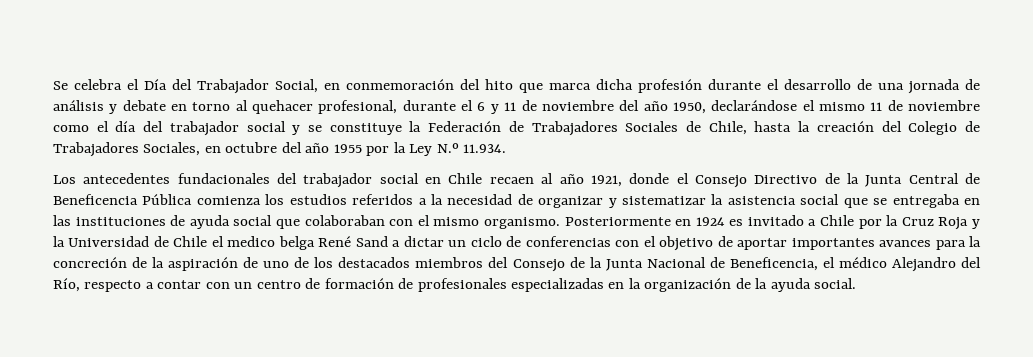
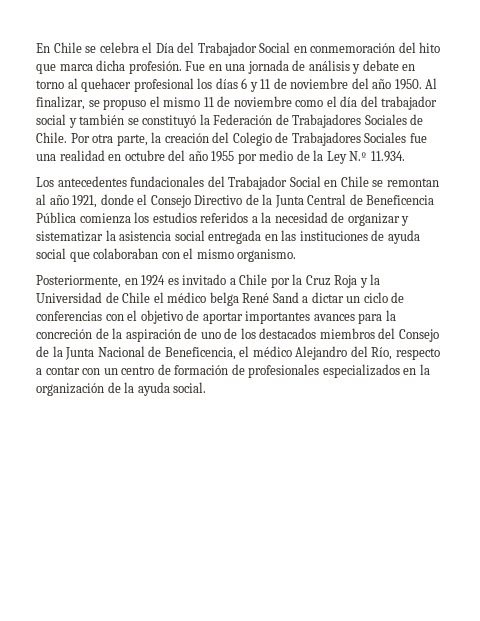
[53,81,68,90] Se -> [36,42,97,53] En Chile se
[275,79,318,93] Social, -> [259,42,291,53] Social
[638,79,872,93] profesión durante el desarrollo de -> [128,61,222,74] profesión. Fue en
[318,100,474,114] profesional, durante el -> [133,78,238,92] profesional los días
[672,100,798,114] 1950, declarándose -> [394,78,438,90] [36,96,147,110] 1950. Al finalizar, se propuso
[308,123,402,135] se constituye -> [79,114,197,128] también se constituyó
[708,121,792,135] Chile, hasta -> [36,132,148,146] Chile. Por otra parte,
[143,142,201,156] Sociales, -> [364,132,427,143] [36,150,105,161] Sociales fue una realidad
(390, 151) none -> [259,150,310,161] medio de
[303,173,534,188] trabajador social en Chile recaen -> [228,176,439,190] Trabajador Social en Chile se remontan
[843,194,960,208] que se entregaba -> [208,230,262,244] entregada
[564,217,671,226] Posteriormente -> [36,275,121,288] // Posteriormente,
[227,236,276,247] medico -> [167,292,207,303] médico
[511,278,605,292] especializadas -> [322,364,400,378] especializados

